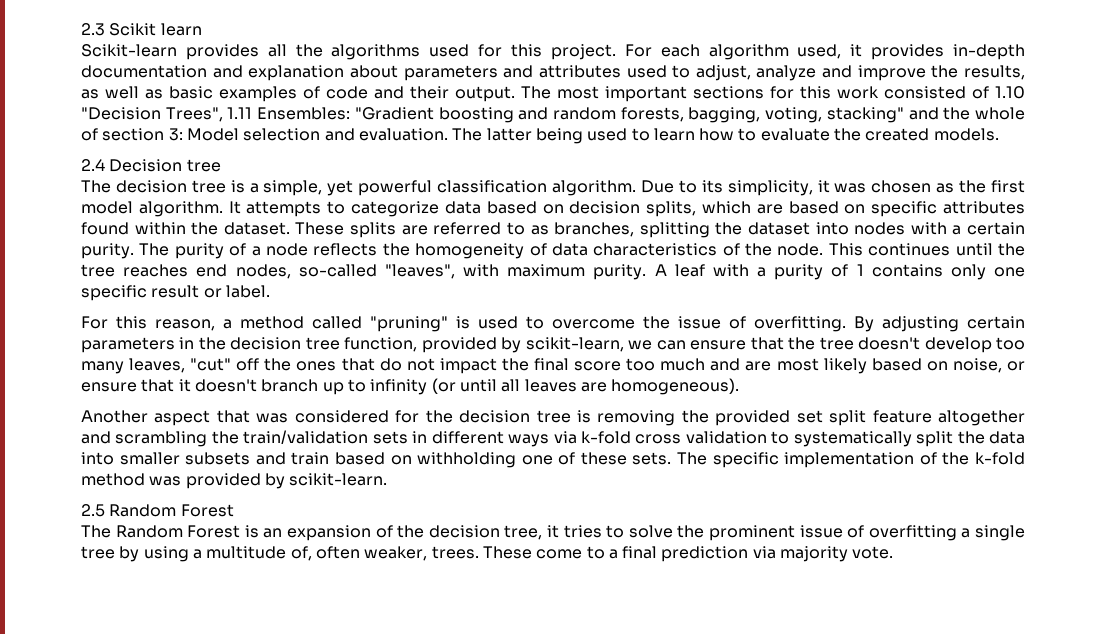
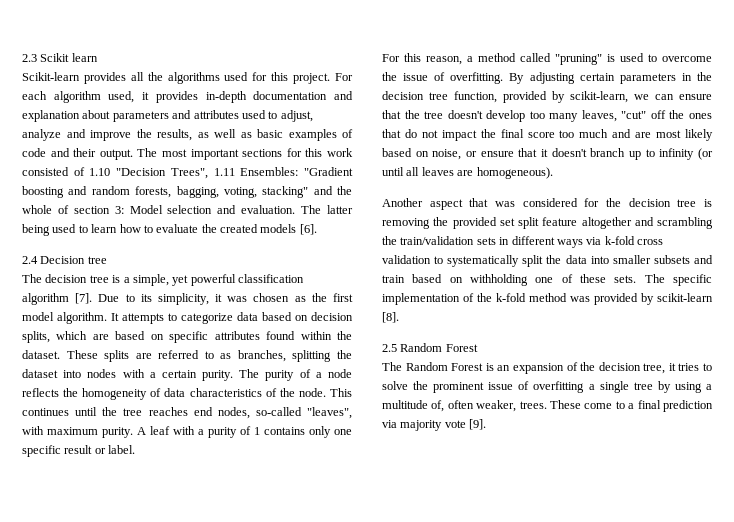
[933,128,999,141] models. -> [260,224,317,235] models [6].
[552,180,637,196] algorithm. -> [22,293,93,305] algorithm [7].
[289,473,388,486] scikit-learn. -> [657,293,713,302] [382,312,399,323] scikit-learn [8].
[852,546,894,559] vote. -> [444,419,487,430] vote [9].

